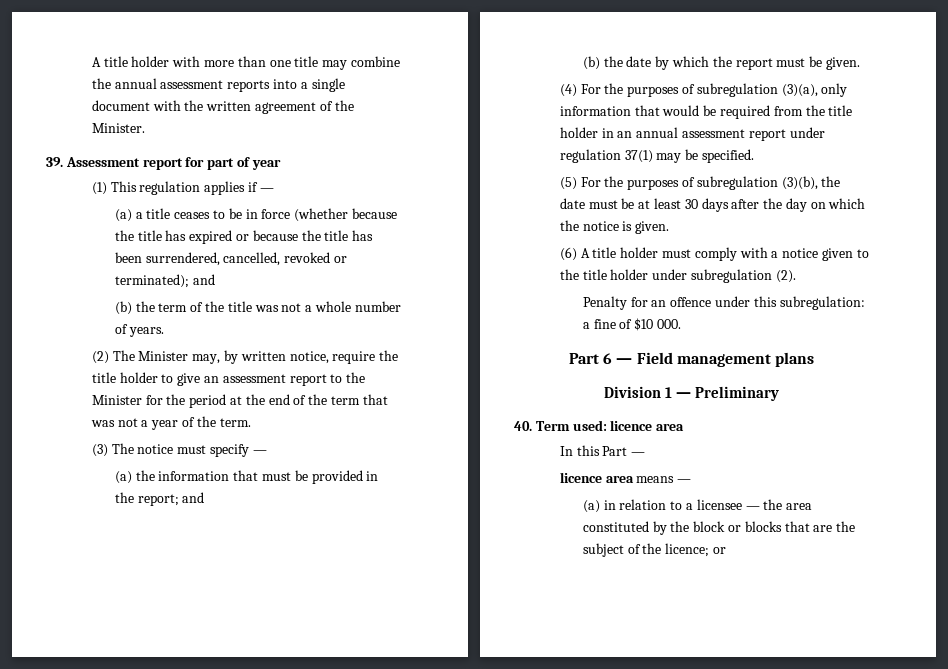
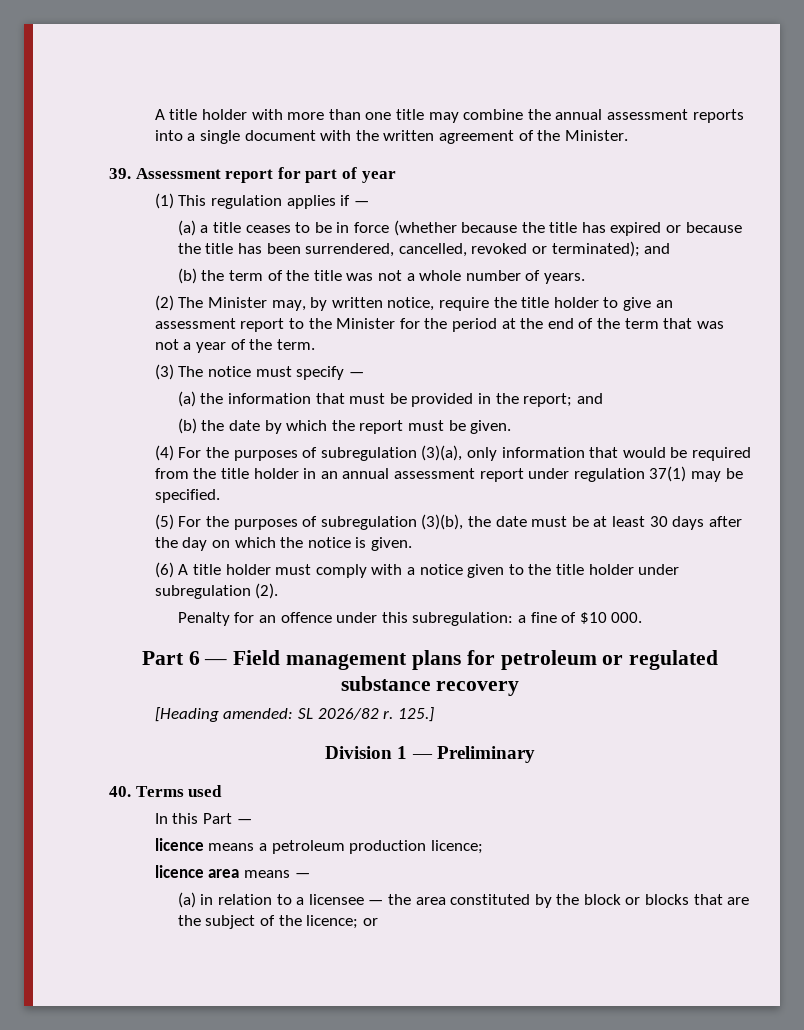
(814, 359) none -> [466,650,719,670] [340,676,520,696] [154,707,434,722] for petroleum or regulated substance recovery // [Heading amended: SL 2026/82 r. 125.]
[535,420,685,431] Term used: licence area -> [135,785,223,797] Terms used
(646, 454) none -> [154,838,483,854] // licence means a petroleum production licence;

